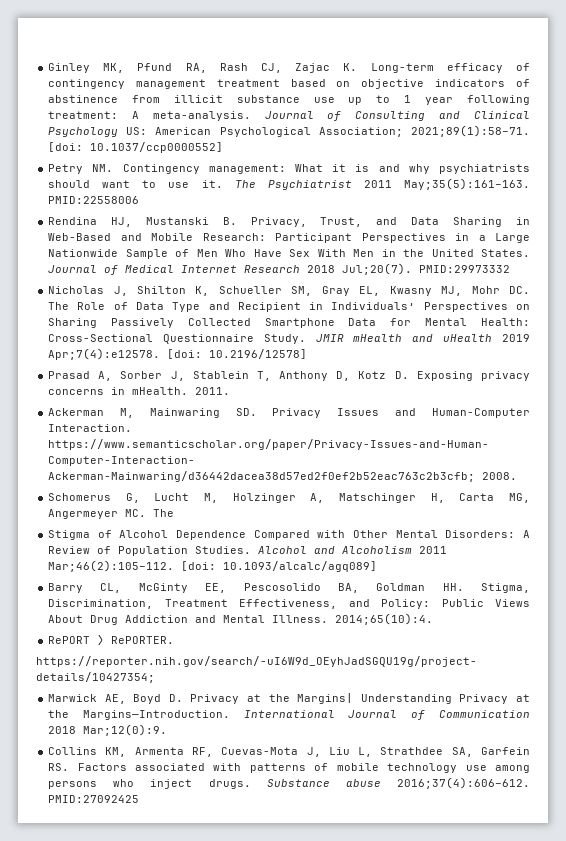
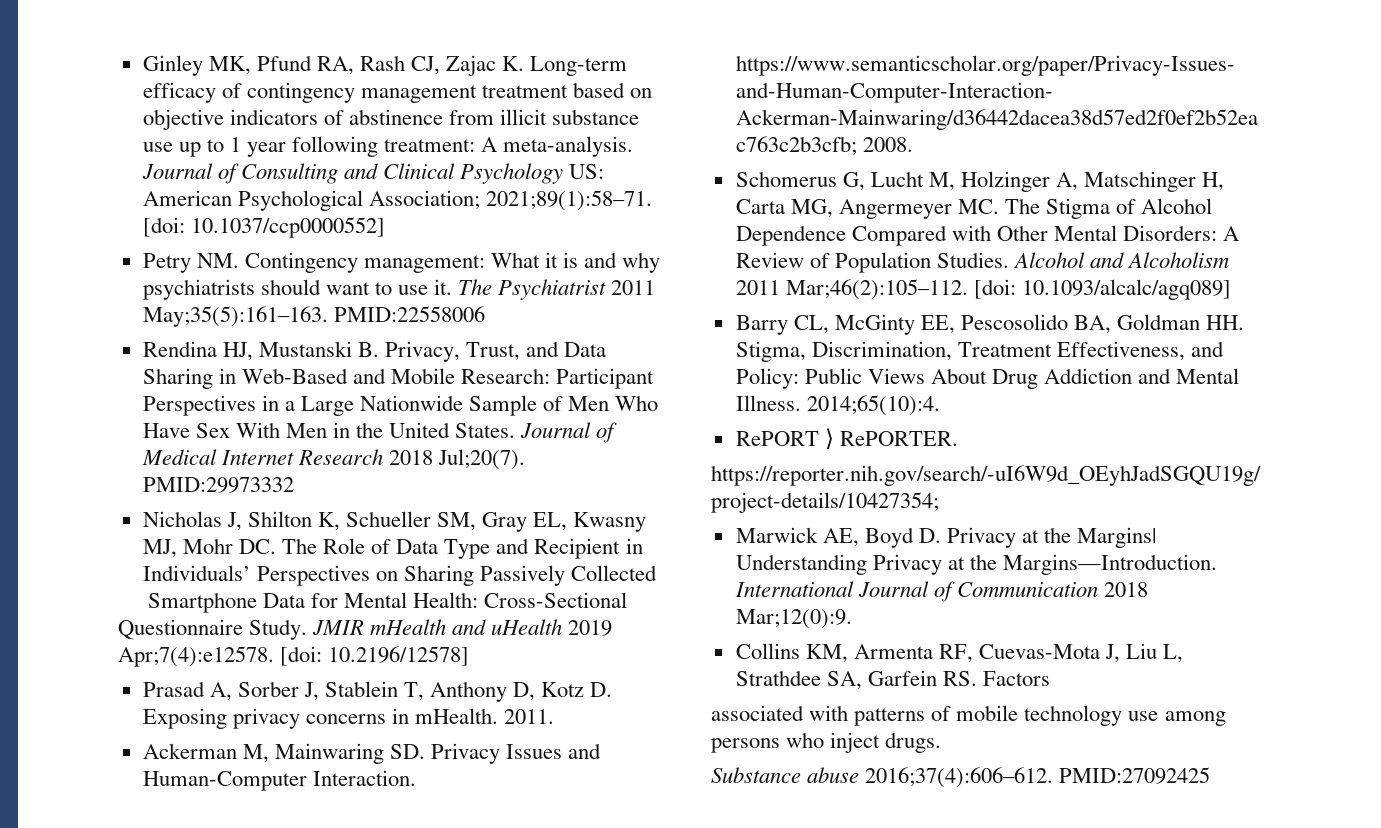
(251, 322) none -> (658, 573) //
(175, 513) // -> (1041, 206) none
(127, 767) none -> (1051, 678) //
(251, 784) none -> (942, 742) //

